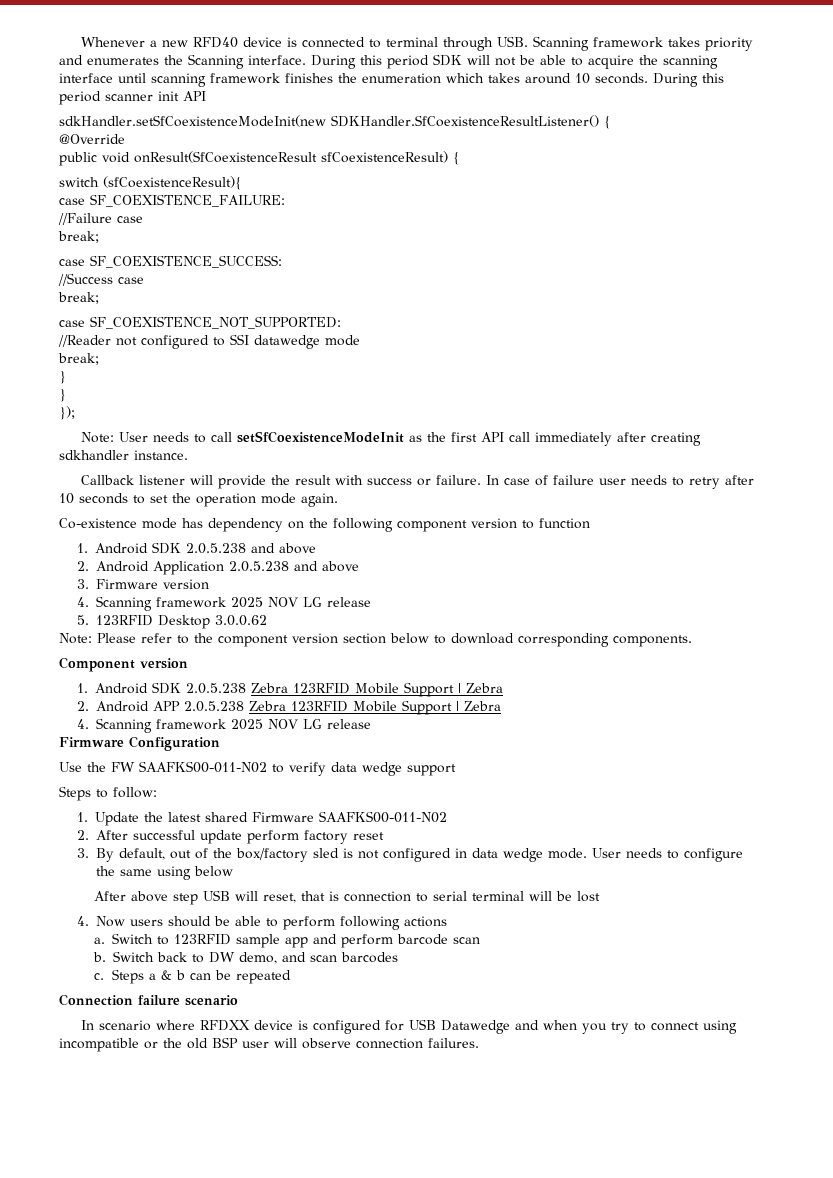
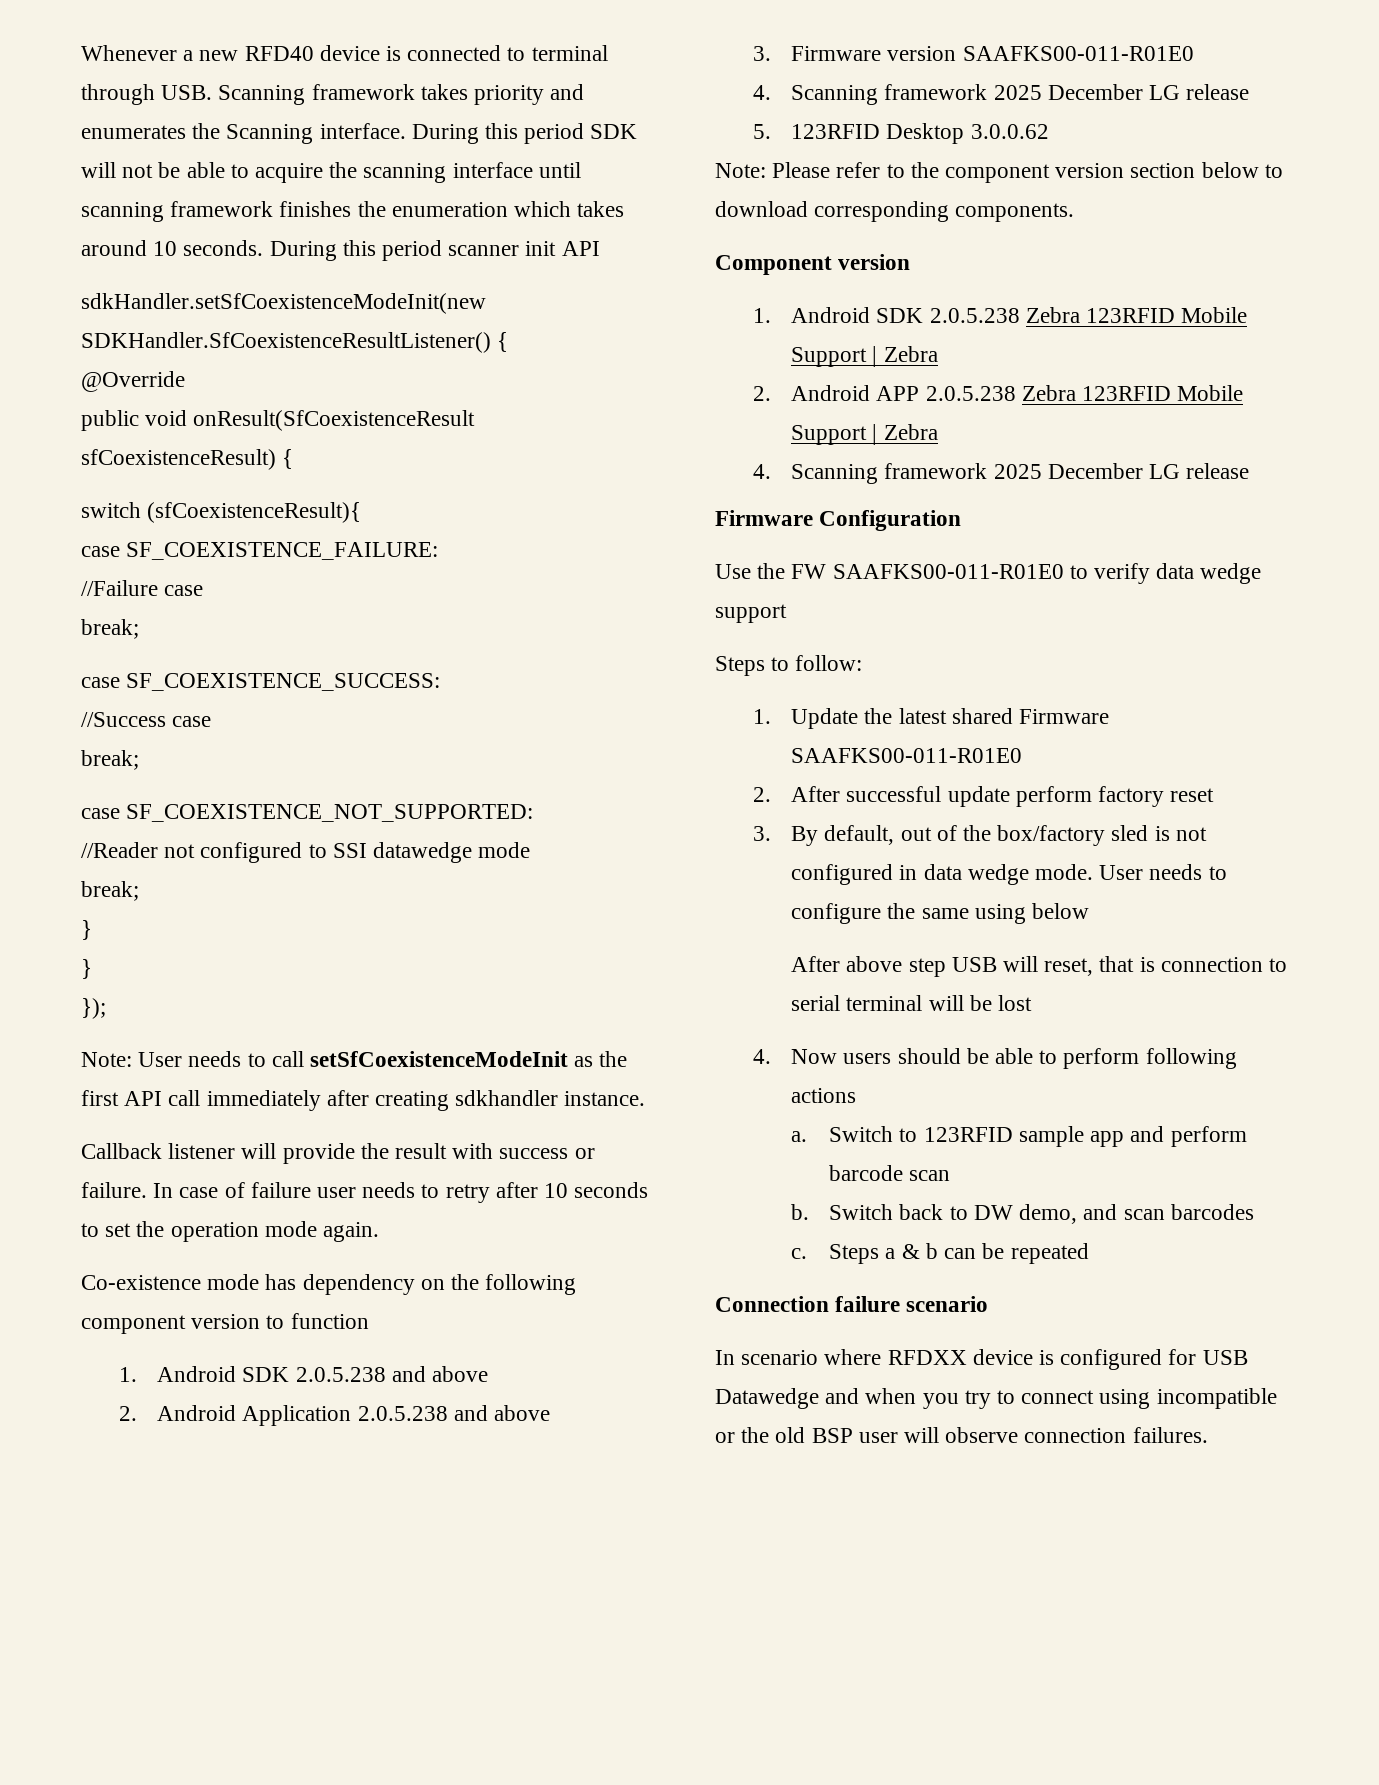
[76,596,298,611] // 4. Scanning framework 2025 NOV -> [962,46,1194,61] [753,84,1143,105] SAAFKS00-011-R01E0 // 4. Scanning framework 2025 December
[267,719,298,729] NOV -> [1047,463,1143,479] December
[139,761,267,773] SAAFKS00-011-N02 -> [832,564,1064,579] SAAFKS00-011-R01E0
[318,811,447,823] SAAFKS00-011-N02 -> [791,748,1023,763] SAAFKS00-011-R01E0

